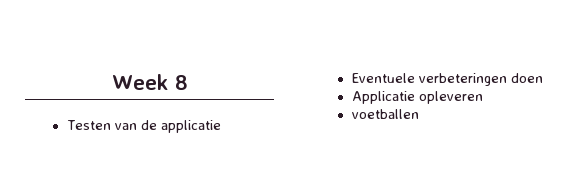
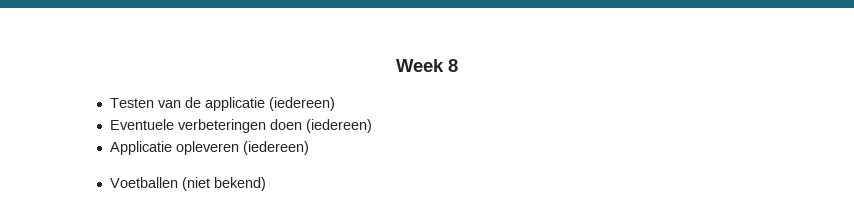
(221, 126) none -> [269,97,336,111] (iedereen)
(543, 78) none -> [306,119,373,133] (iedereen)
[351,109,419,119] // voetballen -> [243,141,310,155] [110,177,267,191] (iedereen) // Voetballen (niet bekend)

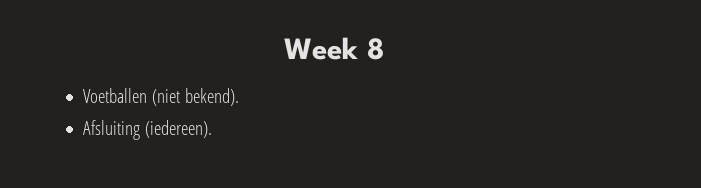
[110,97,336,111] [110,119,373,133] [110,141,310,155] // Testen van de applicatie (iedereen) // Eventuele verbeteringen doen (iedereen) // Applicatie opleveren (iedereen) -> (384, 49) none
[214,177,267,191] bekend) -> [184,88,239,106] [82,120,212,140] bekend). // Afsluiting (iedereen).

